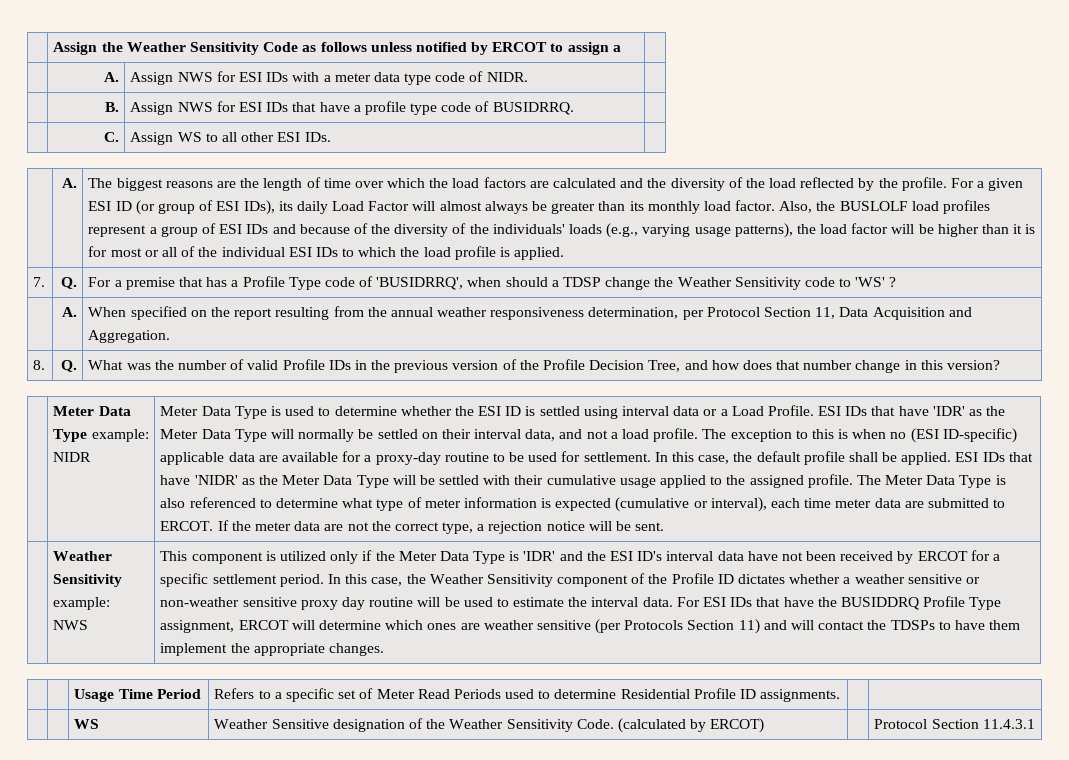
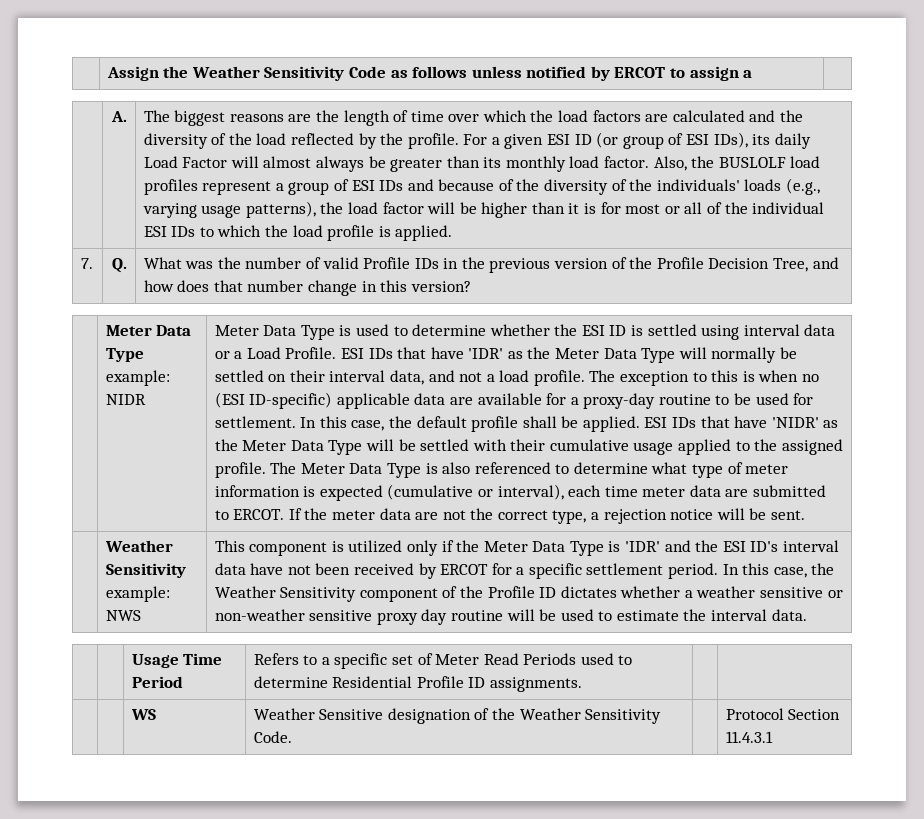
[103,72,119,82] [130,71,528,85] [104,102,119,112] [130,101,574,115] [103,132,119,142] [130,132,331,145] // | A. | Assign NWS for ESI IDs with a meter data type code of NIDR. | // | B. | Assign NWS for ESI IDs that have a profile type code of BUSIDRRQ. | // | C. | Assign WS to all other ESI IDs. | -> (753, 74) none
[88,276,897,290] [61,307,77,317] [88,306,972,320] [88,330,171,343] [33,360,46,370] [60,360,77,372] | For a premise that has a Profile Type code of 'BUSIDRRQ', when should a TDSP change the Weather Sensitivity code to 'WS' ? // | A. | When specified on the report resulting from the annual weather responsiveness determination, per Protocol Section 11, Data Acquisition and Aggregation. // 8. | Q. -> (128, 265) none
[676,596,1002,610] [160,619,1021,634] [160,643,384,656] For ESI IDs that have the BUSIDDRQ Profile Type assignment, ERCOT will determine which ones are weather sensitive (per Protocols Section 11) and will contact the TDSPs to have them implement the appropriate changes. -> (807, 615) none
[617,718,765,733] (calculated by ERCOT) -> (292, 737) none

